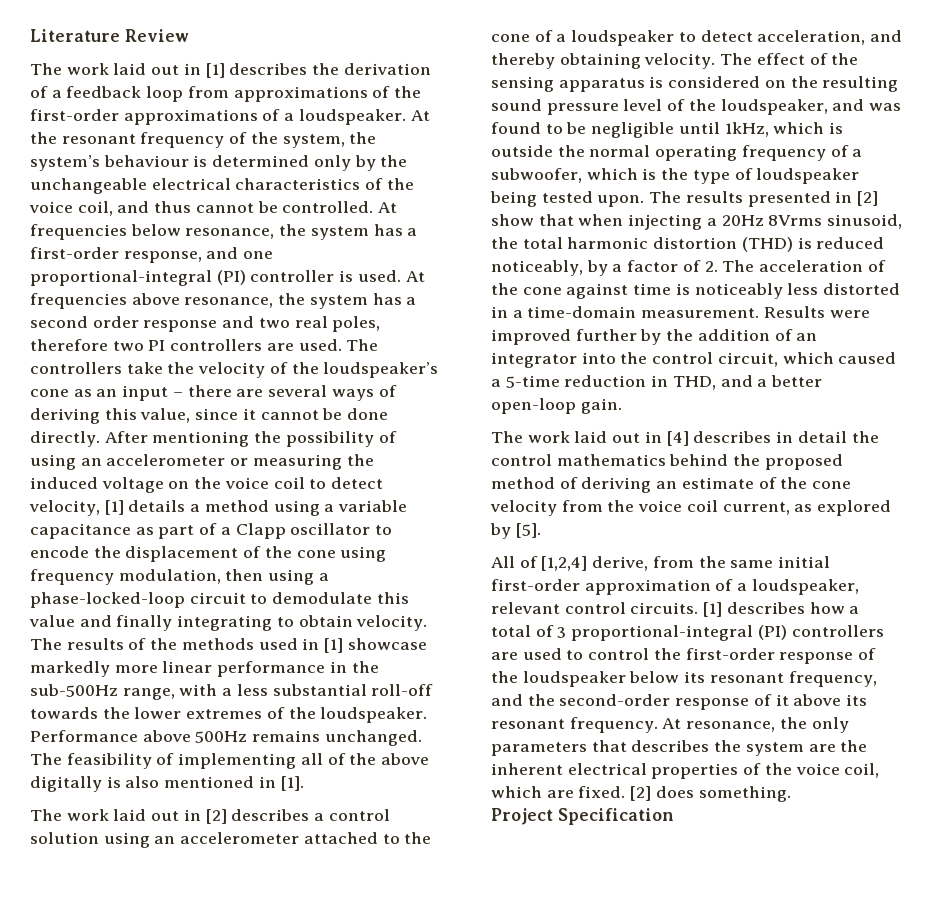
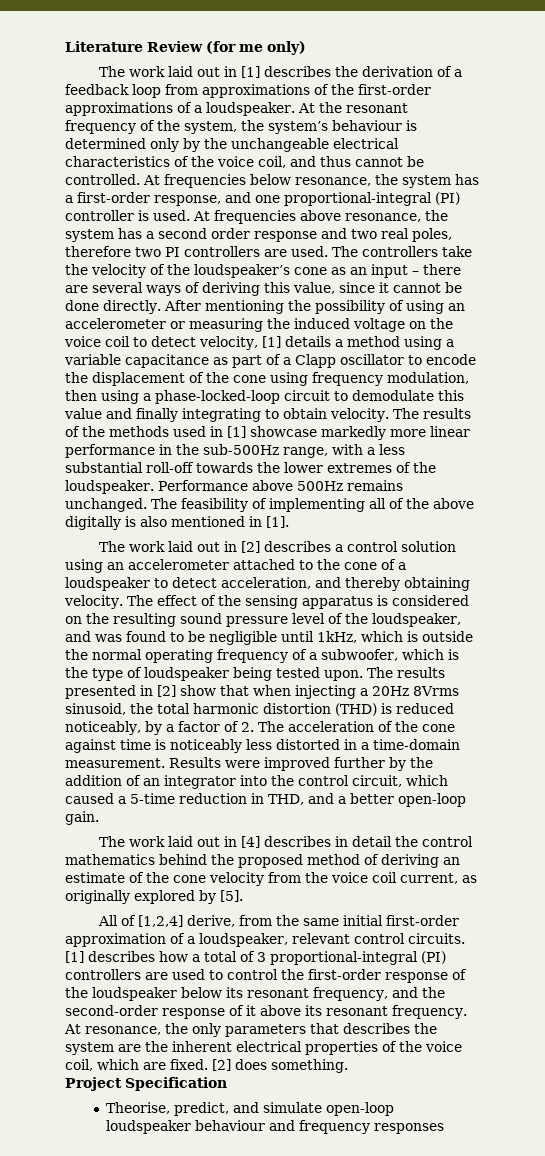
(189, 35) none -> [206,41,306,55] (for me only)
(813, 508) none -> [65,890,130,904] originally
(674, 816) none -> [106,1102,395,1116] [106,1120,445,1134] // Theorise, predict, and simulate open-loop loudspeaker behaviour and frequency responses

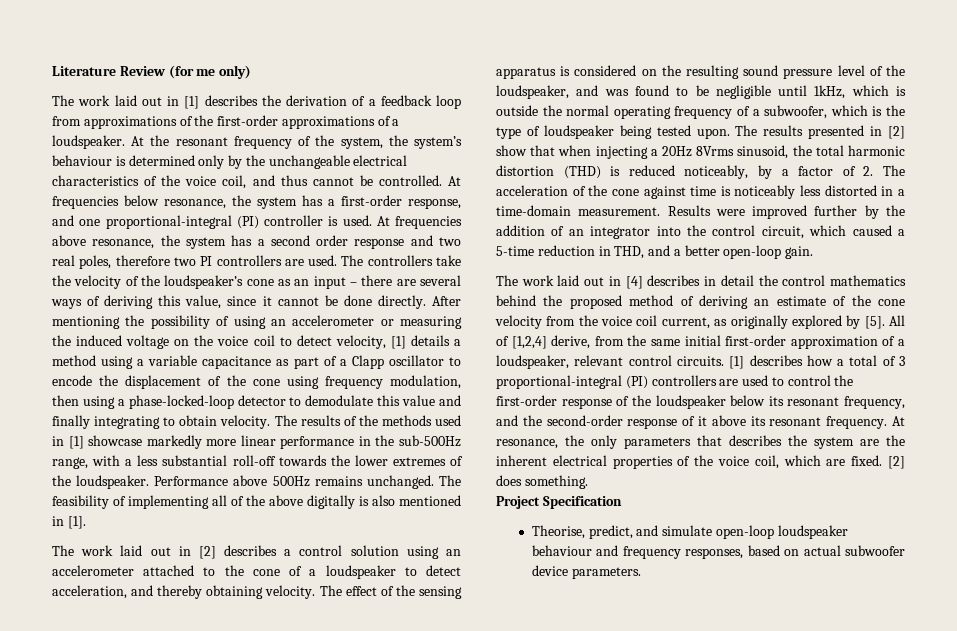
[284,390,330,401] circuit -> [237,395,286,406] detector
(243, 896) // -> (885, 322) none
[374,1123,445,1134] responses -> [685,545,905,559] [531,565,641,579] responses, based on actual subwoofer device parameters.

